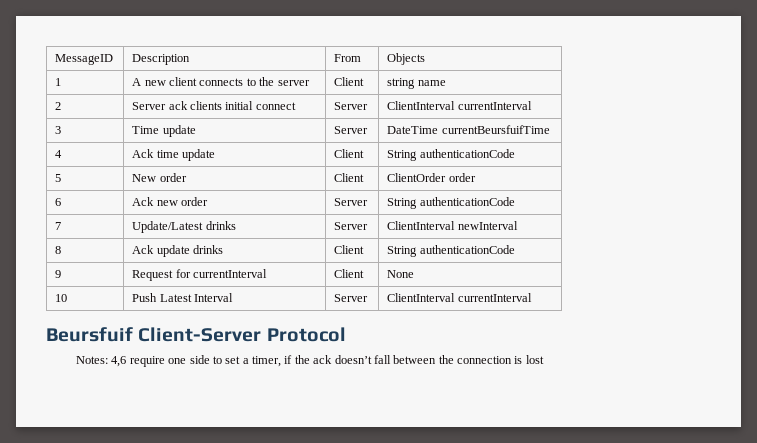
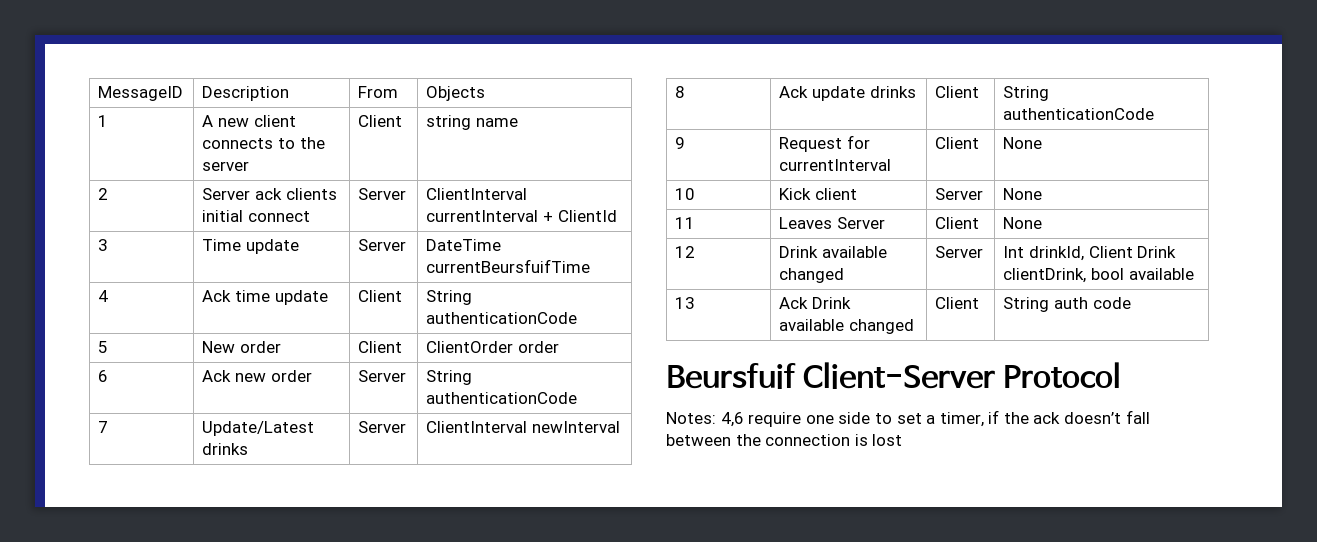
(532, 105) none -> [543,210,617,222] + ClientId
[132,293,234,302] [334,294,369,302] [387,293,532,302] Push Latest Interval | Server | ClientInterval currentInterval -> [779,188,858,200] [935,188,984,200] [1003,188,1043,200] [675,217,696,229] [779,217,886,229] [935,217,980,229] [1003,217,1043,229] [675,246,696,258] [779,246,888,258] [779,268,845,283] [935,246,984,258] [1003,246,1177,261] [1003,268,1194,283] [675,297,696,309] [779,297,852,309] [779,319,915,334] [935,297,980,309] [1003,297,1131,312] Kick client | Server | None // 11 | Leaves Server | Client | None // 12 | Drink available changed | Server | Int drinkId, Client Drink clientDrink, bool available // 13 | Ack Drink available changed | Client | String auth code

